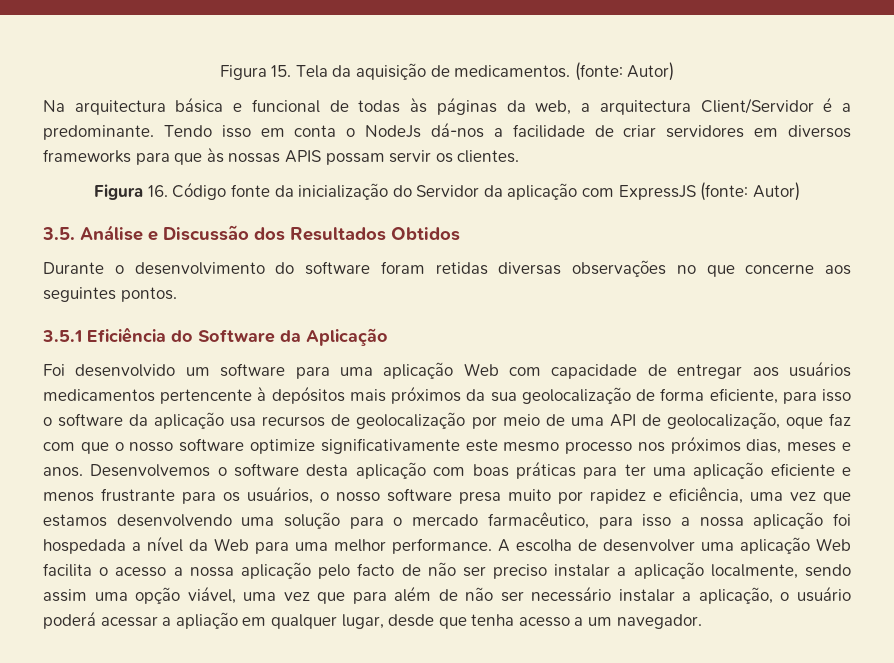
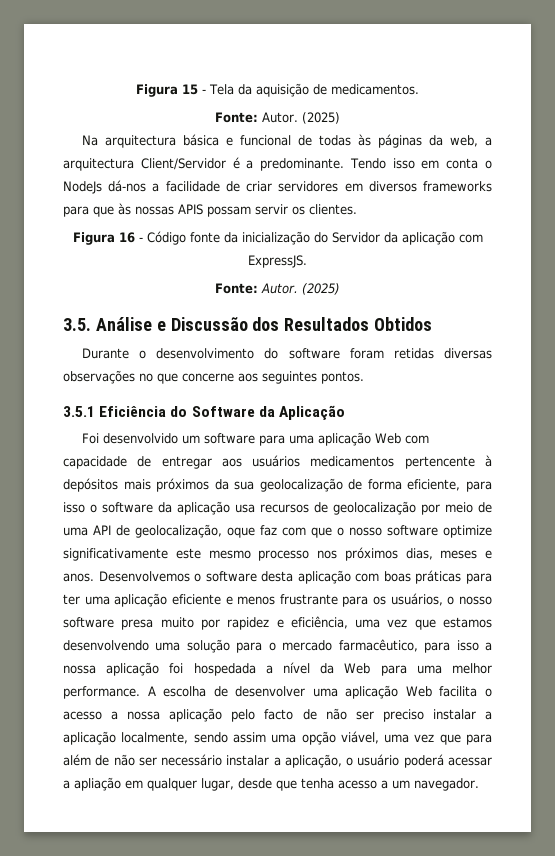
[219,65,292,80] Figura 15. -> [136,84,207,97] Figura 15 -
[574,62,675,81] (fonte: Autor) -> [215,112,340,124] // Fonte: Autor. (2025)
[147,185,168,197] 16. -> [118,232,143,243] 16 -
[618,182,800,201] ExpressJS (fonte: Autor) -> [248,255,307,268] [215,283,340,295] ExpressJS. // Fonte: Autor. (2025)

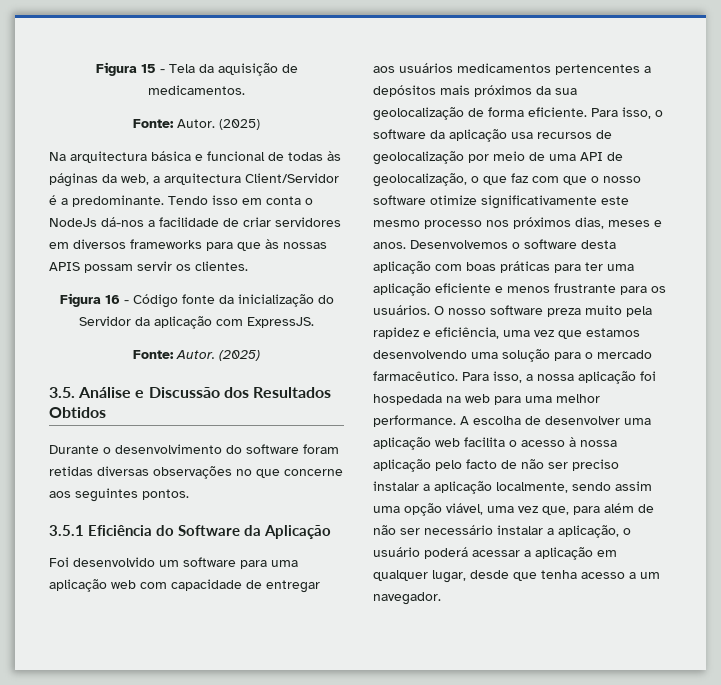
[374,433,401,444] Web -> [111,580,136,589] web
[404,455,492,469] pertencente à -> [555,64,651,75] pertencentes a
[407,479,492,492] [63,502,85,513] eficiente, para isso -> [528,107,651,119] eficiente. Para isso,
[227,527,255,538] oque -> [471,176,507,185] o que
[443,525,492,538] optimize -> [430,195,477,205] otimize
[390,593,492,606] [63,617,220,630] usuários, o nosso software presa muito por -> [373,305,652,317] usuários. O nosso software preza muito pela
[338,639,479,653] farmacêutico, para isso -> [373,371,522,383] farmacêutico. Para isso,
[265,662,371,674] a nível da Web -> [446,394,490,403] na web
[405,686,432,697] Web -> [435,438,460,447] web
[111,711,119,720] a -> [569,437,576,447] à
[439,734,461,745] que -> [542,506,569,515] que,
[74,777,121,791] apliação -> [535,547,593,560] aplicação

